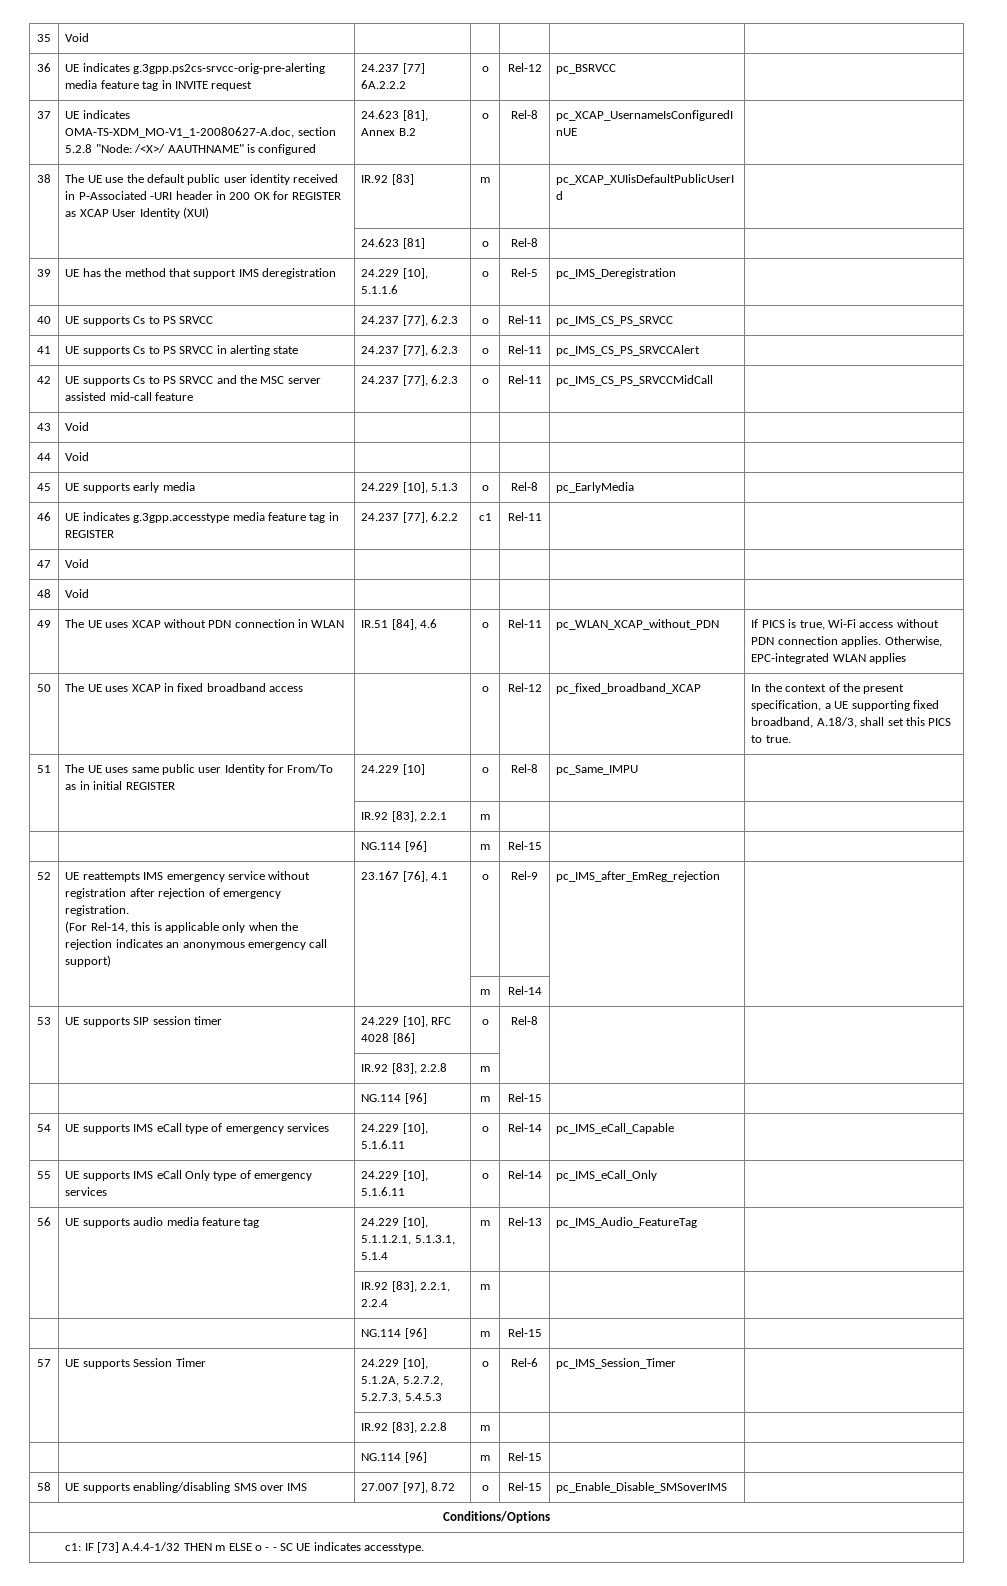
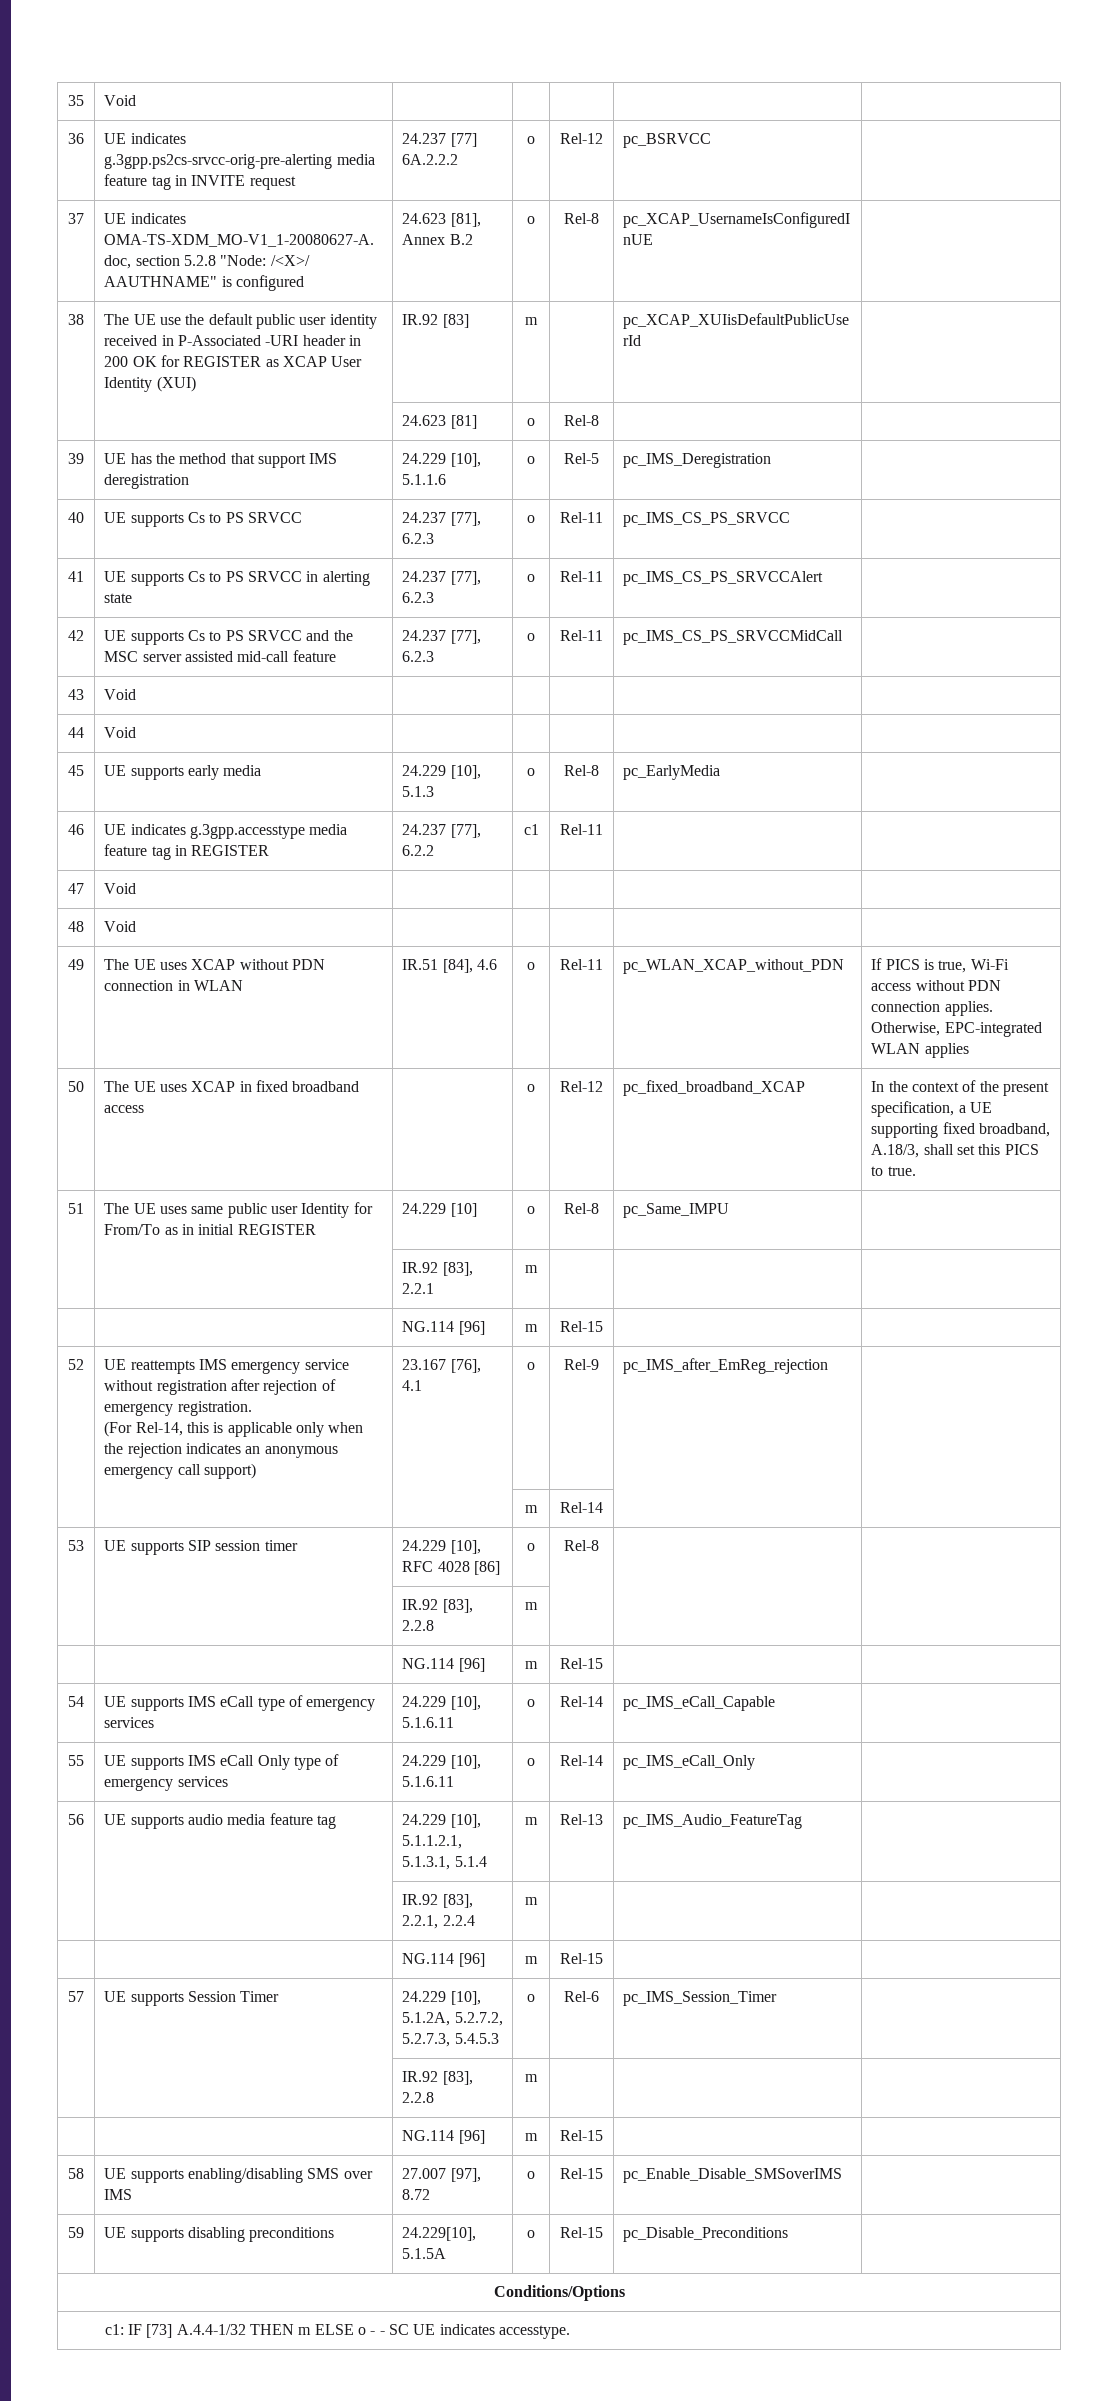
(728, 1487) none -> [68,2227,84,2238] [104,2227,335,2242] [402,2227,477,2241] [402,2248,447,2259] [527,2230,535,2238] [560,2227,603,2238] [623,2227,789,2242] // 59 | UE supports disabling preconditions | 24.229[10], 5.1.5A | o | Rel-15 | pc_Disable_Preconditions |

